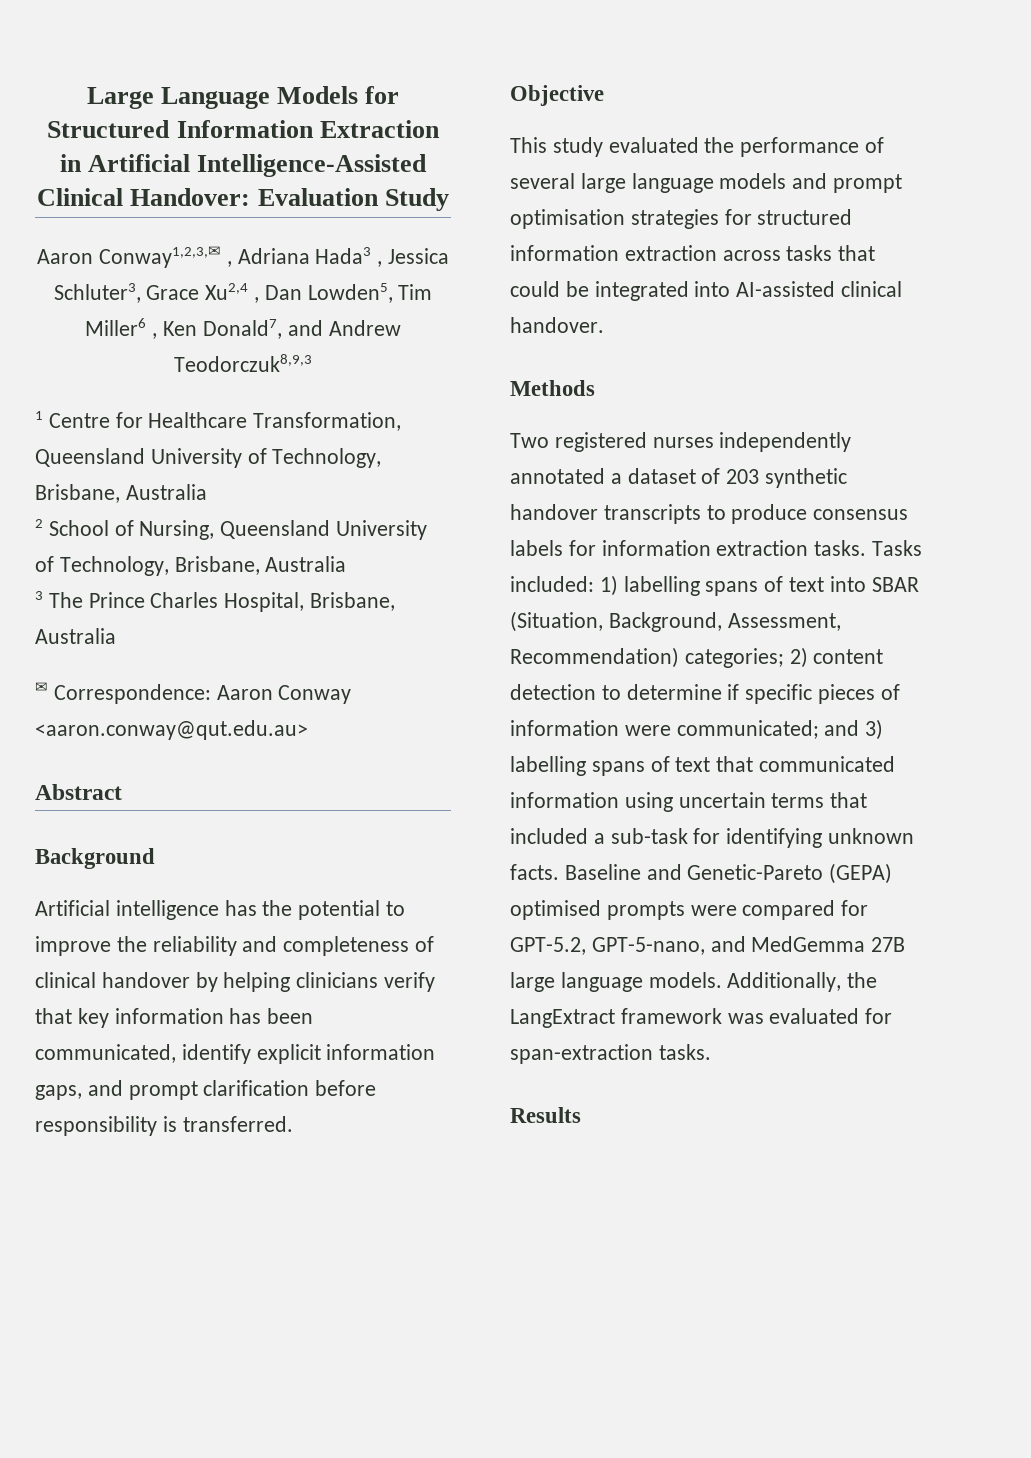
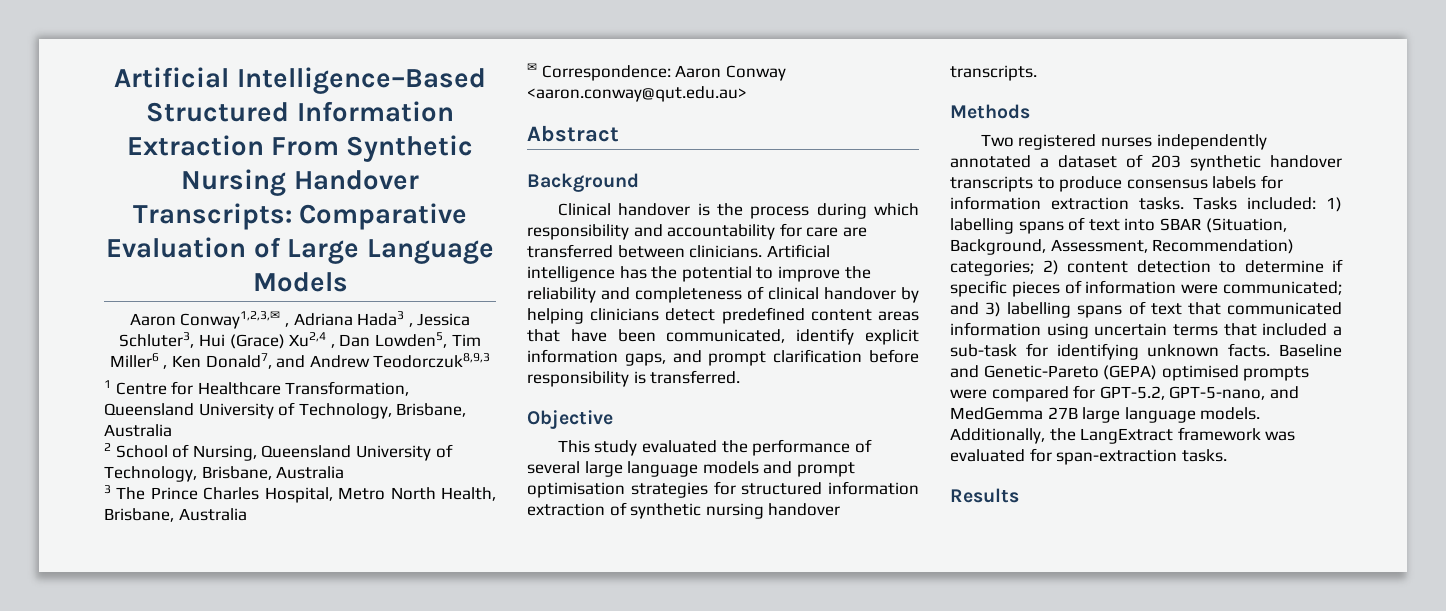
[86,86,400,109] [47,120,440,138] [59,154,428,177] [37,188,449,211] Large Language Models for Structured Information Extraction in Artificial Intelligence-Assisted Clinical Handover: Evaluation Study -> [114,67,486,94] [146,101,454,122] [126,135,474,162] [181,169,419,196] [132,203,468,230] [106,237,494,264] [252,272,348,292] Artificial Intelligence–Based Structured Information Extraction From Synthetic Nursing Handover Transcripts: Comparative Evaluation of Large Language Models
[146,285,200,300] Grace -> [199,334,285,349] Hui (Grace)
(305, 602) none -> [338,487,496,501] Metro North Health,
(155, 858) none -> [557,203,919,219] [527,223,867,240] [527,244,763,258] Clinical handover is the process during which responsibility and accountability for care are transferred between clinicians.
[384,972,436,992] [35,1008,262,1028] verify that key information has -> [665,307,919,324] [527,329,607,342] detect predefined content areas that have
[722,245,876,261] [510,281,903,301] [510,317,604,333] across tasks that could be integrated into AI-assisted clinical handover. -> [609,502,841,519] [950,65,1037,81] of synthetic nursing handover transcripts.

